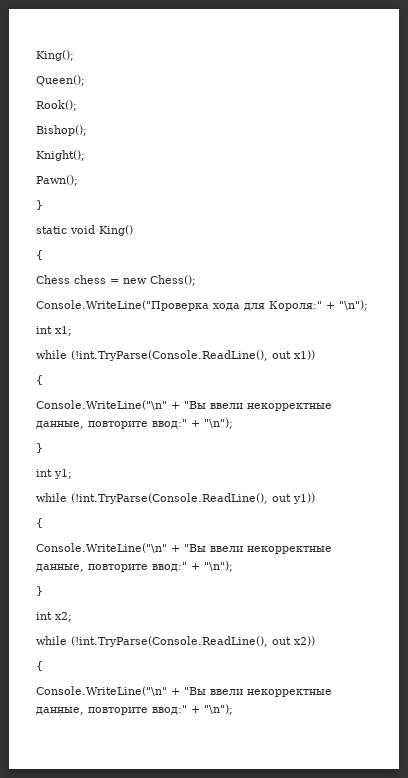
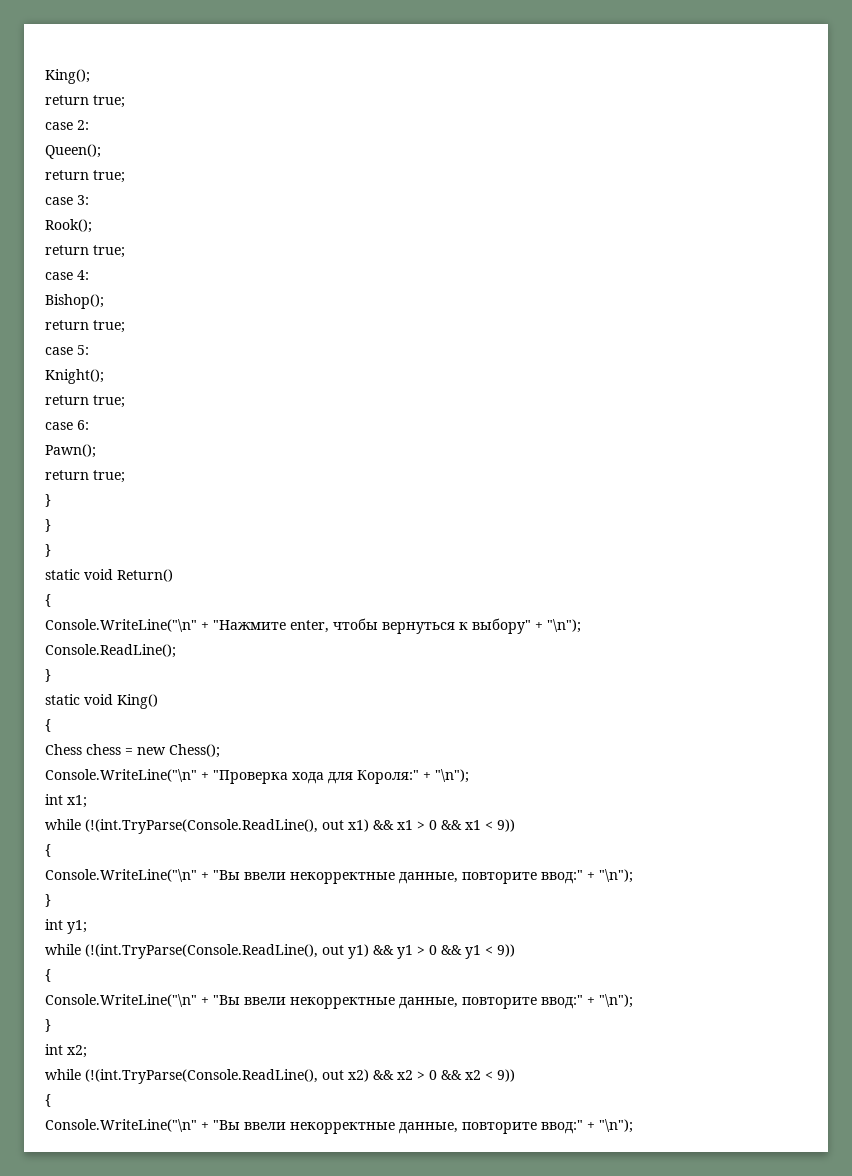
[36,75,85,86] [36,100,77,111] [36,125,87,136] [36,150,85,161] [36,175,78,186] Queen(); // Rook(); // Bishop(); // Knight(); // Pawn(); -> [45,95,125,108] [45,120,89,130] [45,144,101,159] [45,170,125,183] [45,195,89,205] [45,219,92,233] [45,245,125,258] [45,270,89,280] [45,294,104,309] [45,320,125,333] [45,345,89,355] [45,369,104,384] [45,395,125,408] [45,420,89,430] [45,444,96,458] [45,470,125,483] [45,494,51,507] [45,519,51,532] [45,544,51,557] [45,569,173,582] [45,594,51,607] [45,618,581,634] [45,644,176,658] return true; // case 2: // Queen(); // return true; // case 3: // Rook(); // return true; // case 4: // Bishop(); // return true; // case 5: // Knight(); // return true; // case 6: // Pawn(); // return true; // } // } // } // static void Return() // { // Console.WriteLine("\n" + "Нажмите enter, чтобы вернуться к выбору" + "\n"); // Console.ReadLine();
[36,300,209,311] Console.WriteLine("Проверка -> [45,769,288,784] Console.WriteLine("\n" + "Проверка
[71,350,315,361] (!int.TryParse(Console.ReadLine(), out x1)) -> [85,819,515,834] (!(int.TryParse(Console.ReadLine(), out x1) && x1 > 0 && x1 < 9))
[71,493,315,504] (!int.TryParse(Console.ReadLine(), out y1)) -> [85,944,515,959] (!(int.TryParse(Console.ReadLine(), out y1) && y1 > 0 && y1 < 9))
[71,636,315,647] (!int.TryParse(Console.ReadLine(), out x2)) -> [85,1069,515,1084] (!(int.TryParse(Console.ReadLine(), out x2) && x2 > 0 && x2 < 9))

